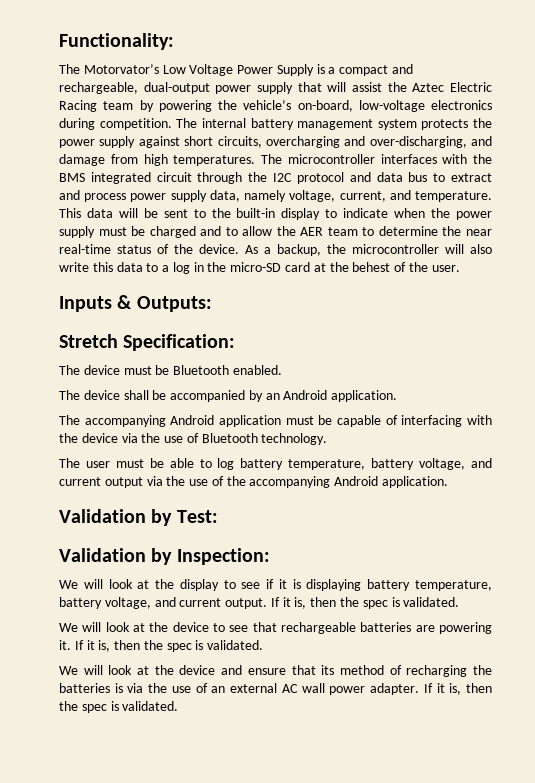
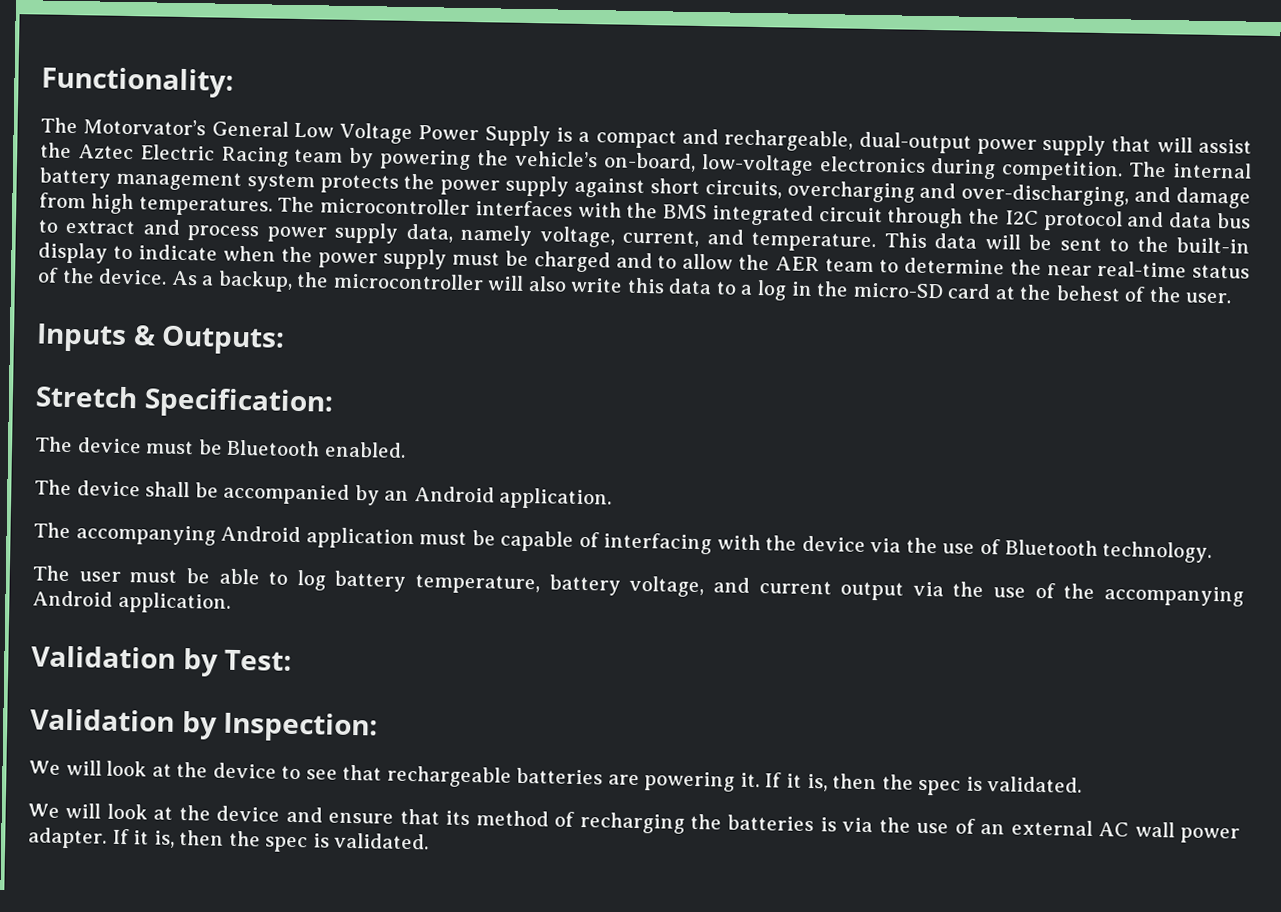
(159, 69) none -> [211,120,289,137] General
[59,579,493,591] [59,597,460,609] // We will look at the display to see if it is displaying battery temperature, battery voltage, and current output. If it is, then the spec is validated. -> (379, 727) none

